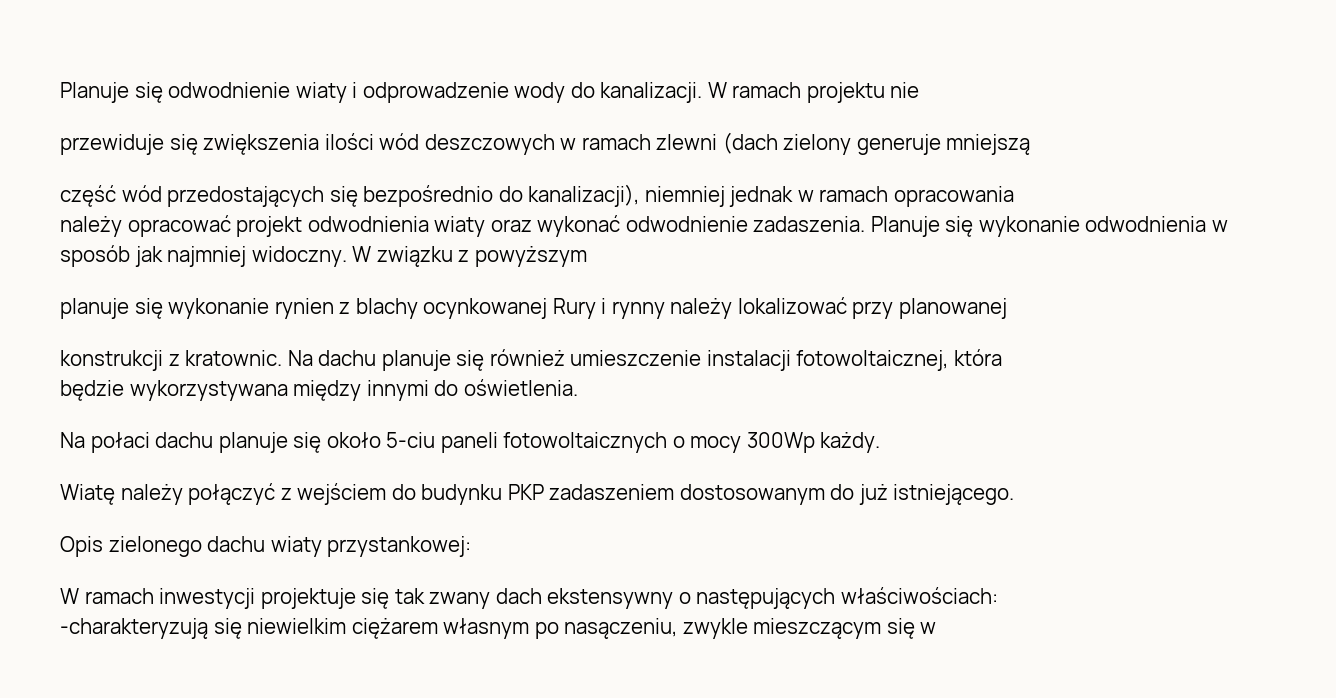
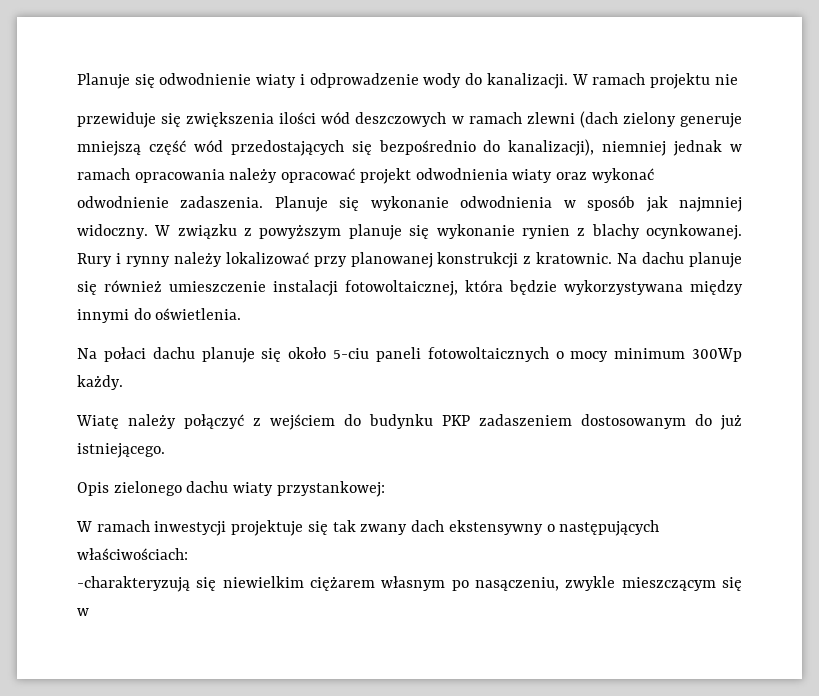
(1031, 144) // -> (141, 148) none
(1014, 196) // -> (225, 176) none
(587, 256) // -> (342, 232) none
[423,298,548,319] ocynkowanej -> [646,224,743,240] ocynkowanej.
(1007, 308) // -> (433, 260) none
(1002, 357) // -> (503, 286) none
(742, 444) none -> [614,348,686,359] minimum

